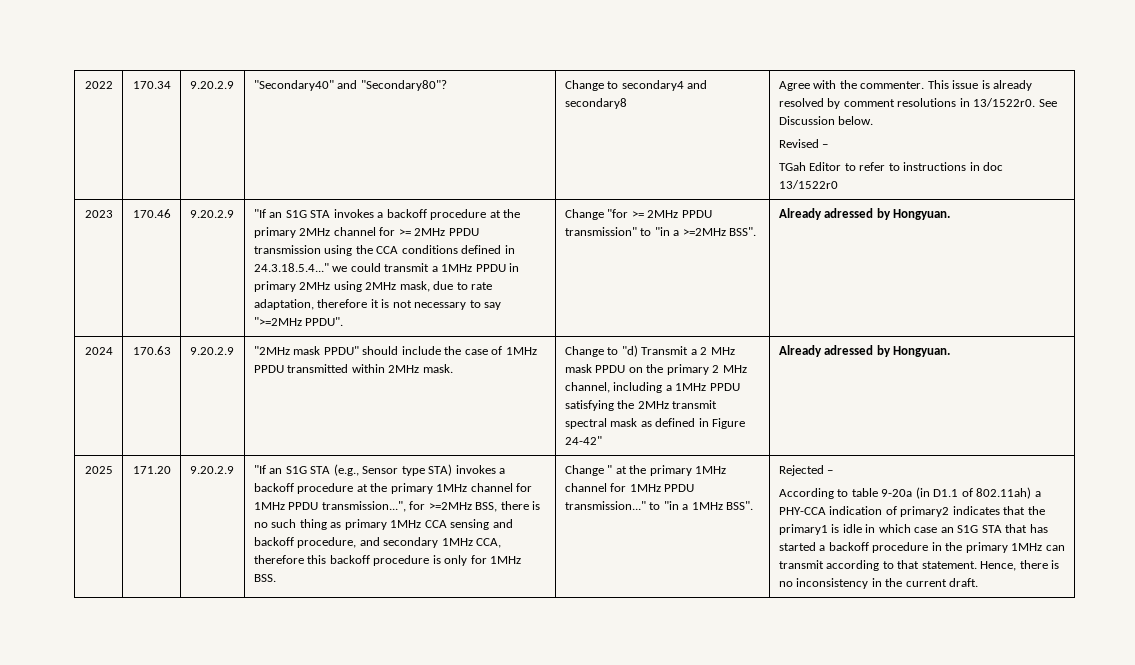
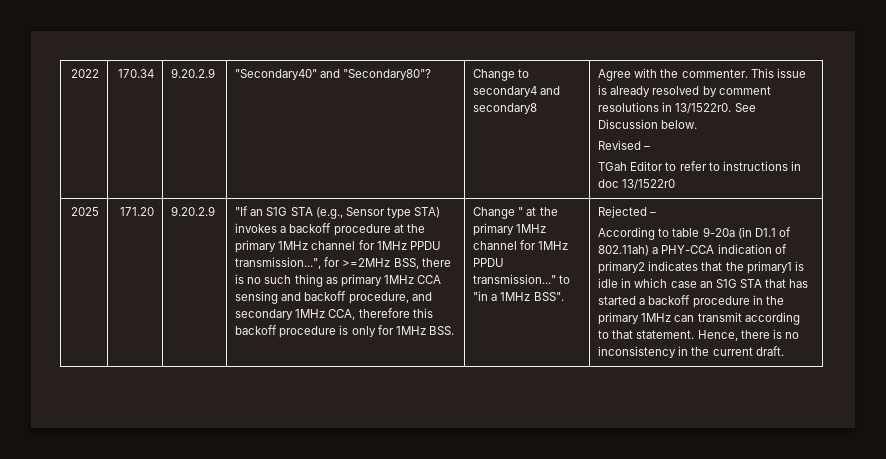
[85,210,114,218] [133,209,172,218] [189,210,234,218] [253,209,521,220] [253,227,479,238] [253,245,515,256] [253,263,520,272] [253,281,493,292] [253,299,502,310] [253,317,344,326] [564,209,712,220] [564,227,757,236] [778,208,951,220] [85,347,114,355] [133,346,172,355] [189,347,234,355] [253,346,537,355] [253,364,453,373] [564,345,735,357] [564,364,747,375] [564,382,740,393] [564,400,718,411] [564,418,746,429] [564,436,602,445] [778,345,951,357] // 2023 | 170.46 | 9.20.2.9 | "If an S1G STA invokes a backoff procedure at the primary 2MHz channel for >= 2MHz PPDU transmission using the CCA conditions defined in 24.3.18.5.4..." we could transmit a 1MHz PPDU in primary 2MHz using 2MHz mask, due to rate adaptation, therefore it is not necessary to say ">=2MHz PPDU". | Change "for >= 2MHz PPDU transmission" to "in a >=2MHz BSS". | Already adressed by Hongyuan. // 2024 | 170.63 | 9.20.2.9 | "2MHz mask PPDU" should include the case of 1MHz PPDU transmitted within 2MHz mask. | Change to "d) Transmit a 2 MHz mask PPDU on the primary 2 MHz channel, including a 1MHz PPDU satisfying the 2MHz transmit spectral mask as defined in Figure 24-42" | Already adressed by Hongyuan. -> (676, 184) none

